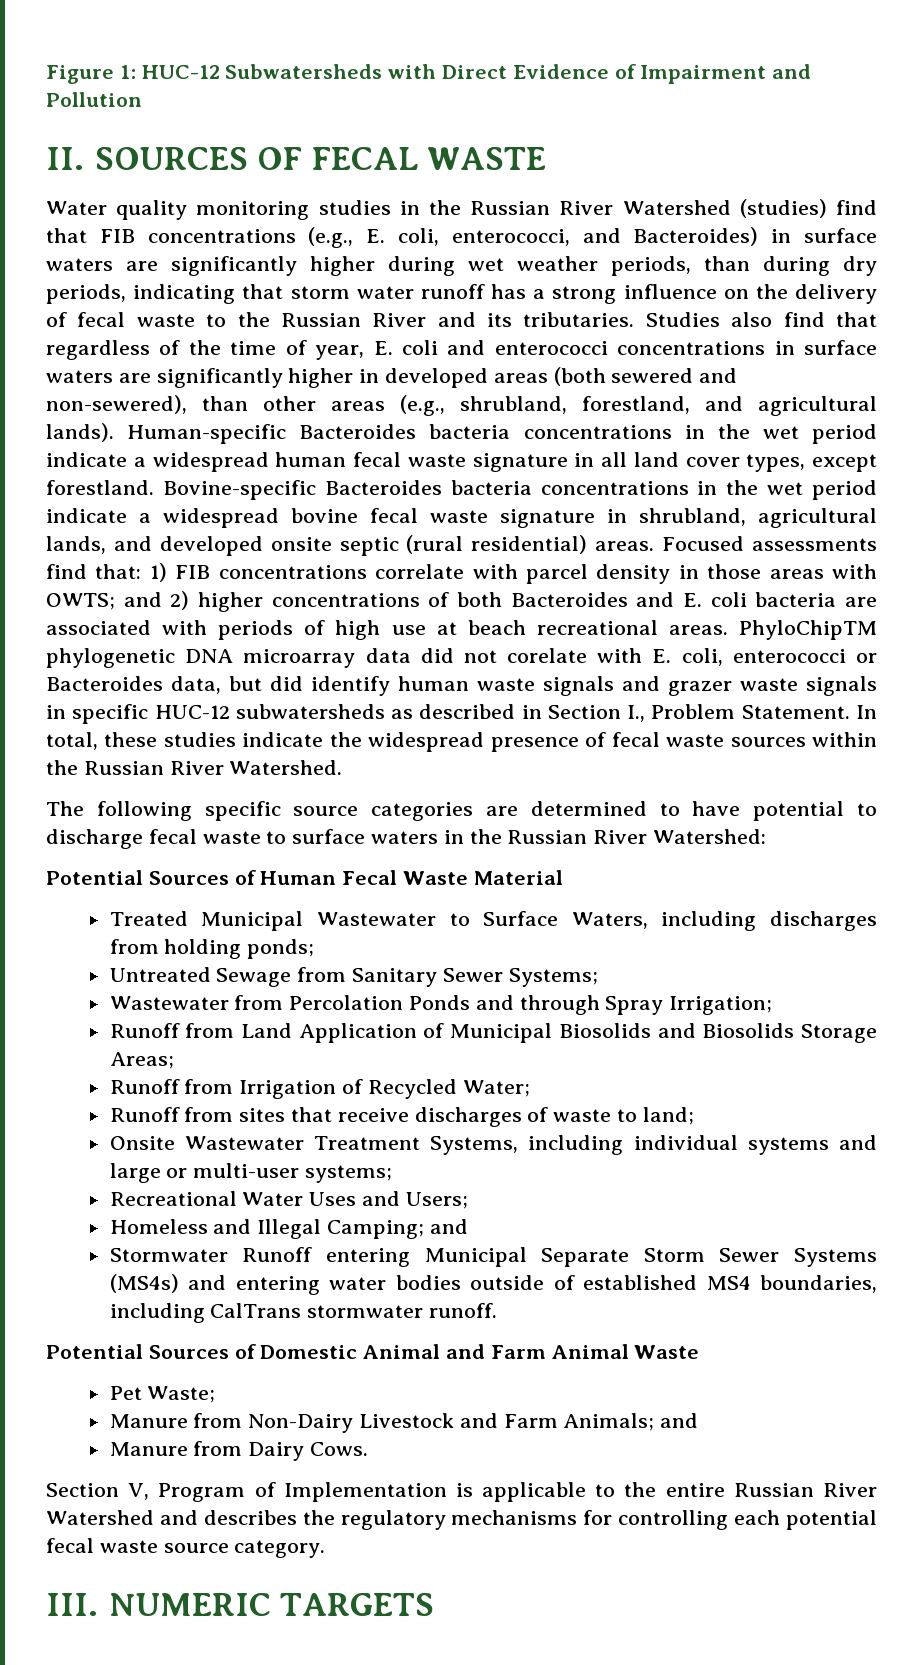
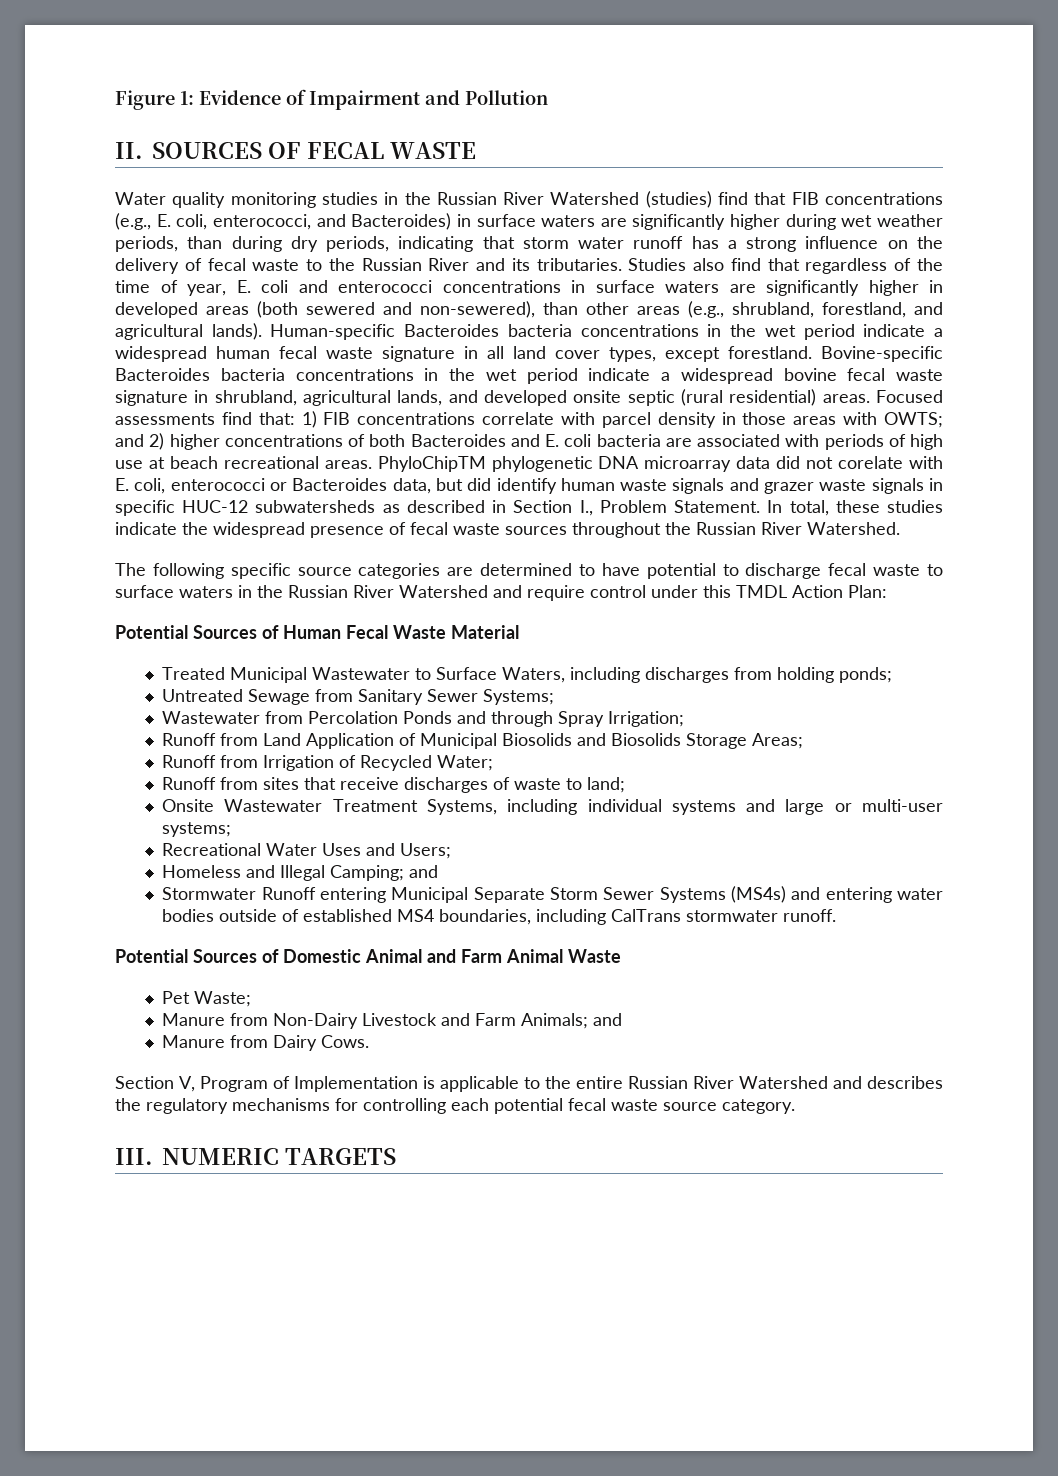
[141,64,508,79] HUC-12 Subwatersheds with Direct -> (194, 98) none
[812,732,878,747] within -> [572,522,661,538] throughout
[653,829,767,844] Watershed: -> [399,585,887,601] Watershed and require control under this TMDL Action Plan:

